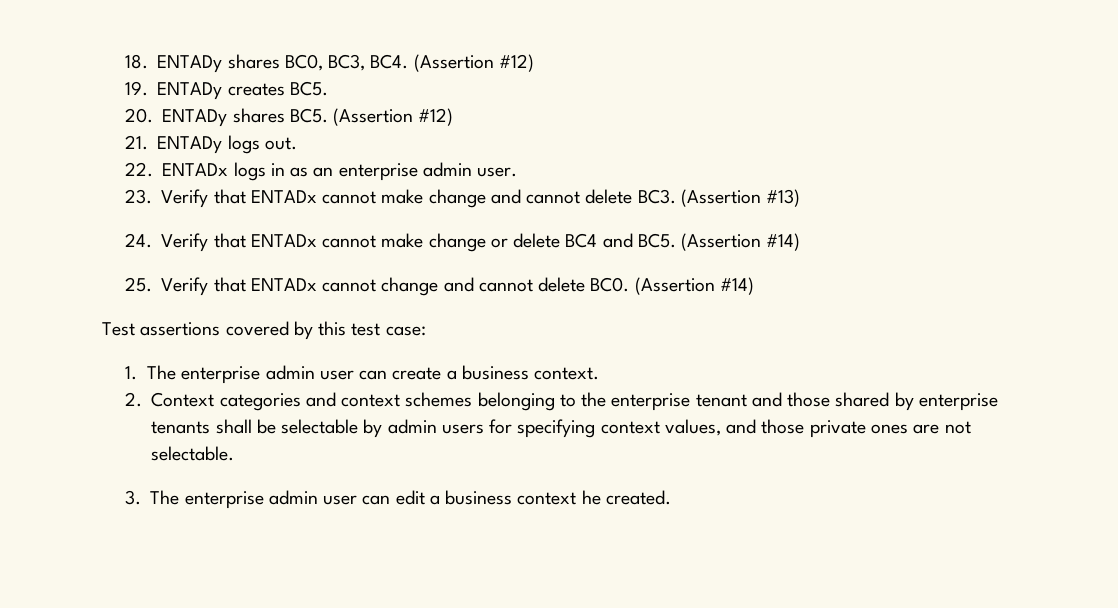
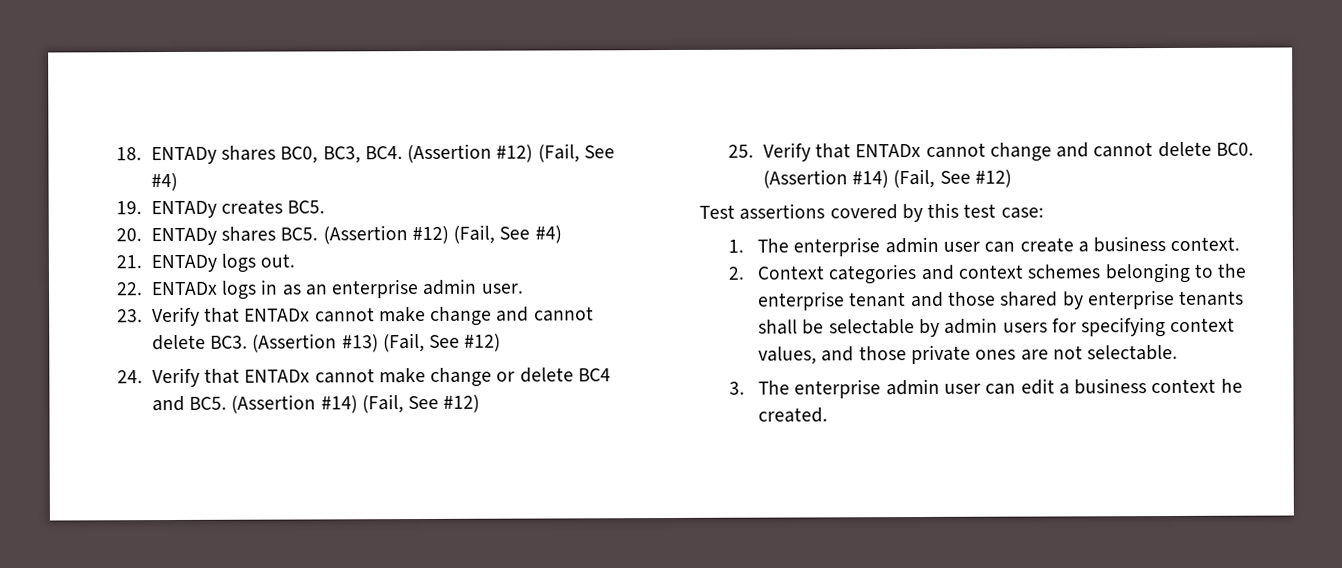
(534, 63) none -> [537,143,615,163] [150,172,178,192] (Fail, See #4)
(454, 117) none -> [453,224,562,244] (Fail, See #4)
(801, 198) none -> [382,332,502,353] (Fail, See #12)
(801, 242) none -> [361,394,481,414] (Fail, See #12)
(754, 286) none -> [893,168,1012,189] (Fail, See #12)

